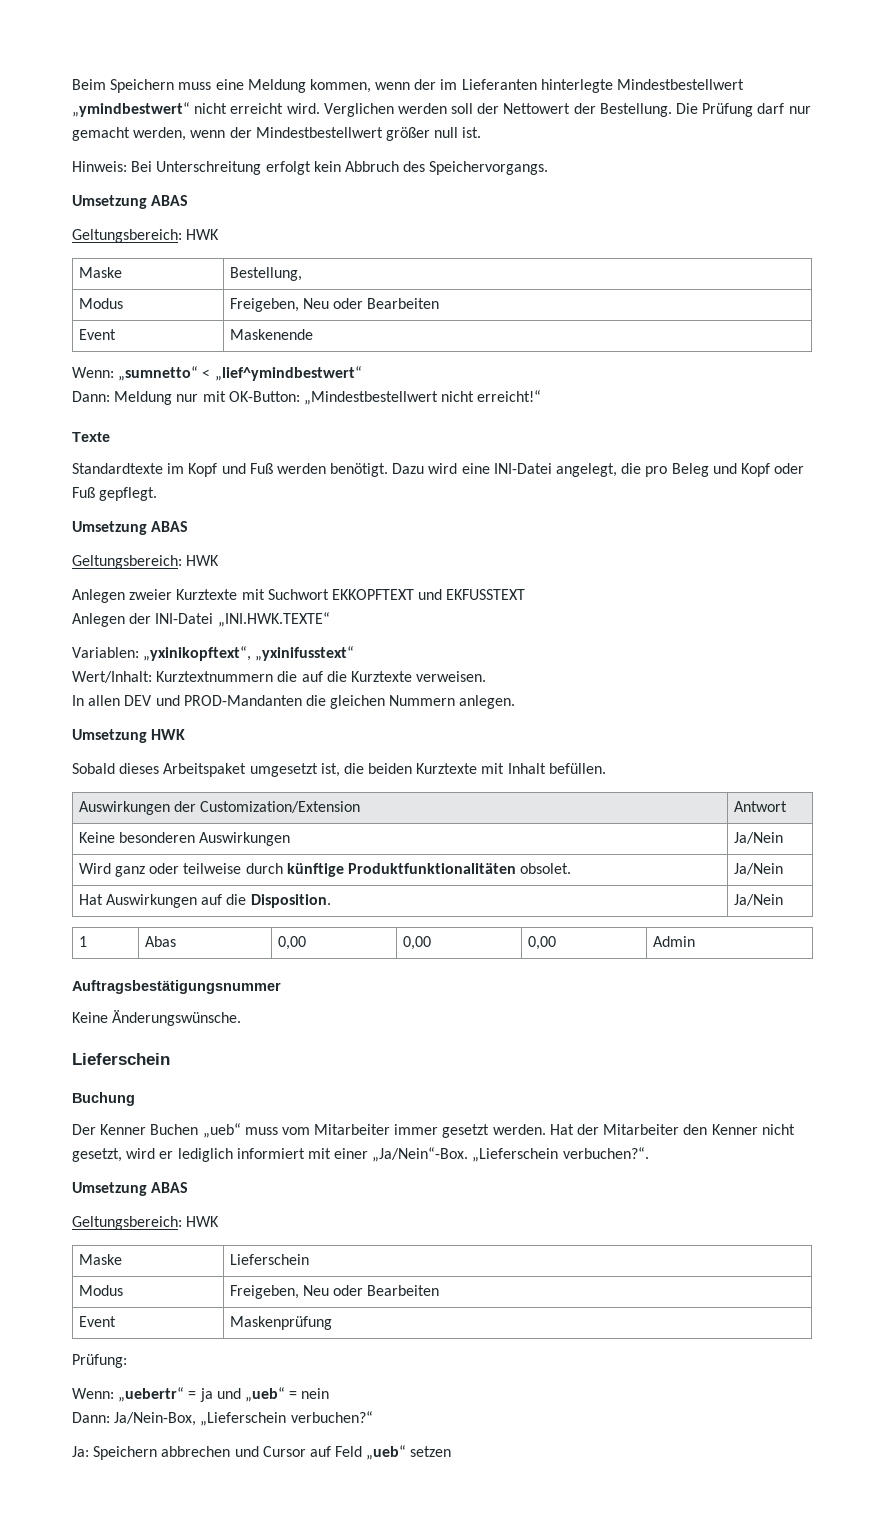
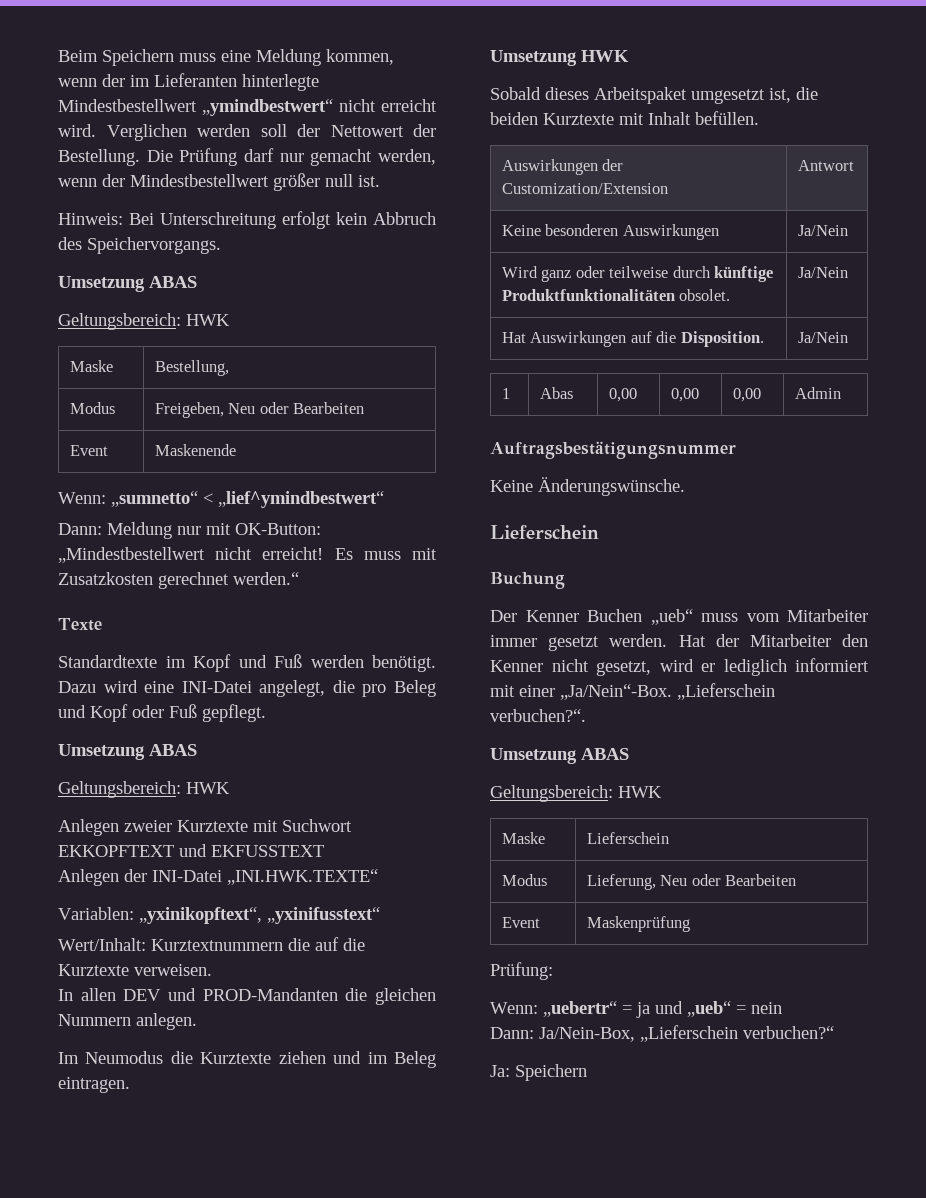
[477,390,542,402] erreicht!“ -> [262,547,437,560] [58,572,299,589] erreicht! Es muss mit Zusatzkosten gerechnet werden.“
(516, 702) none -> [58,1051,436,1068] [58,1077,130,1093] // Im Neumodus die Kurztexte ziehen und im Beleg eintragen.
[229,1285,299,1299] Freigeben, -> [586,874,656,890] Lieferung,
[161,1445,452,1460] abbrechen und Cursor auf Feld „ueb“ setzen -> (587, 1072) none

